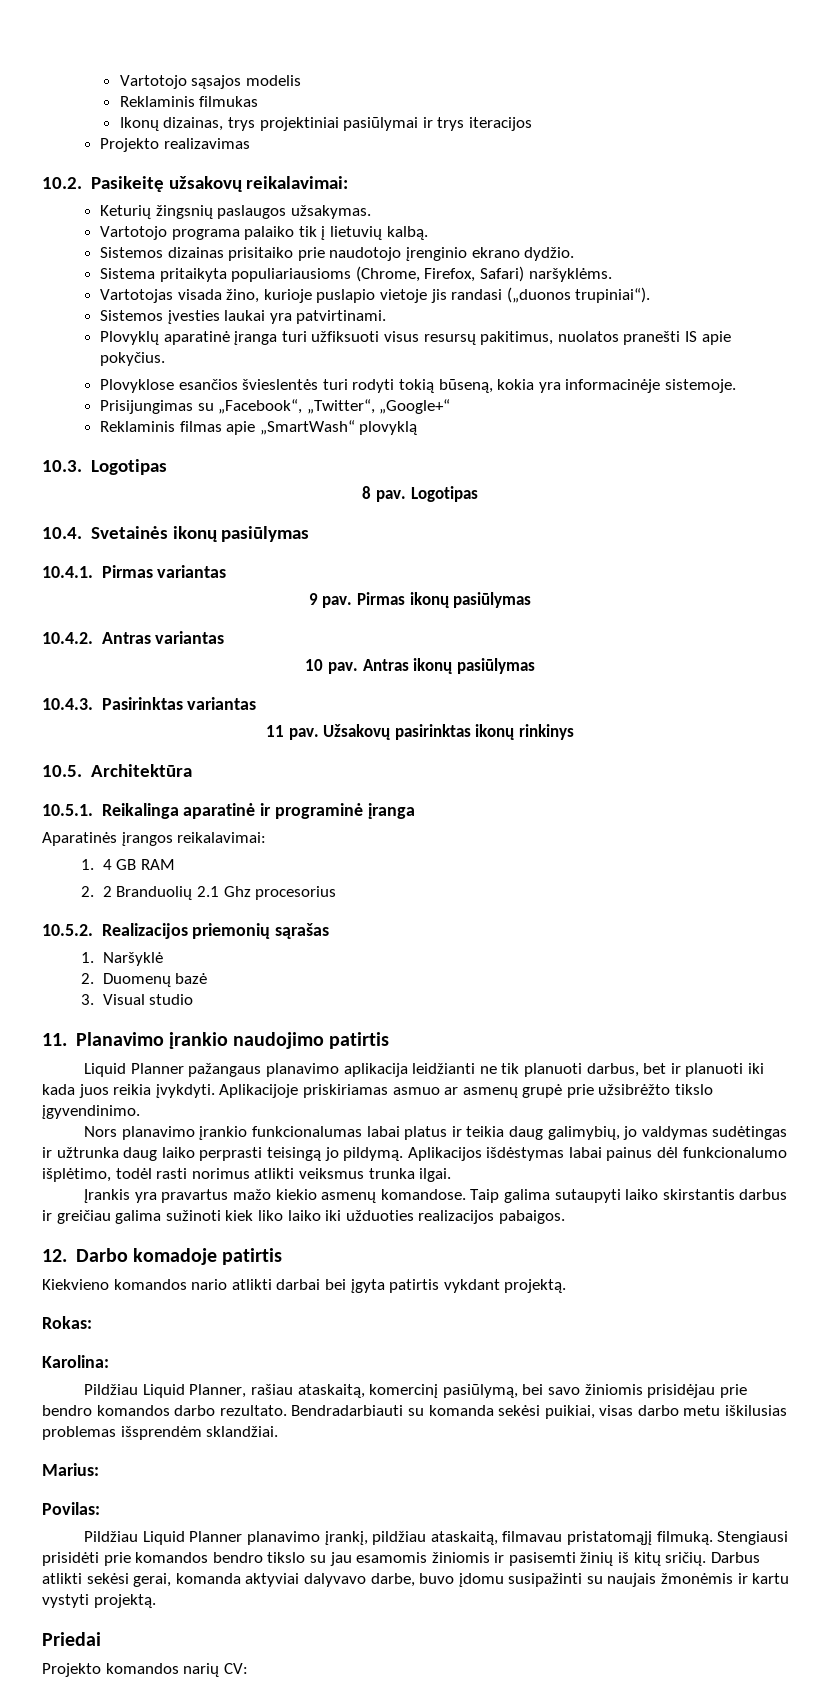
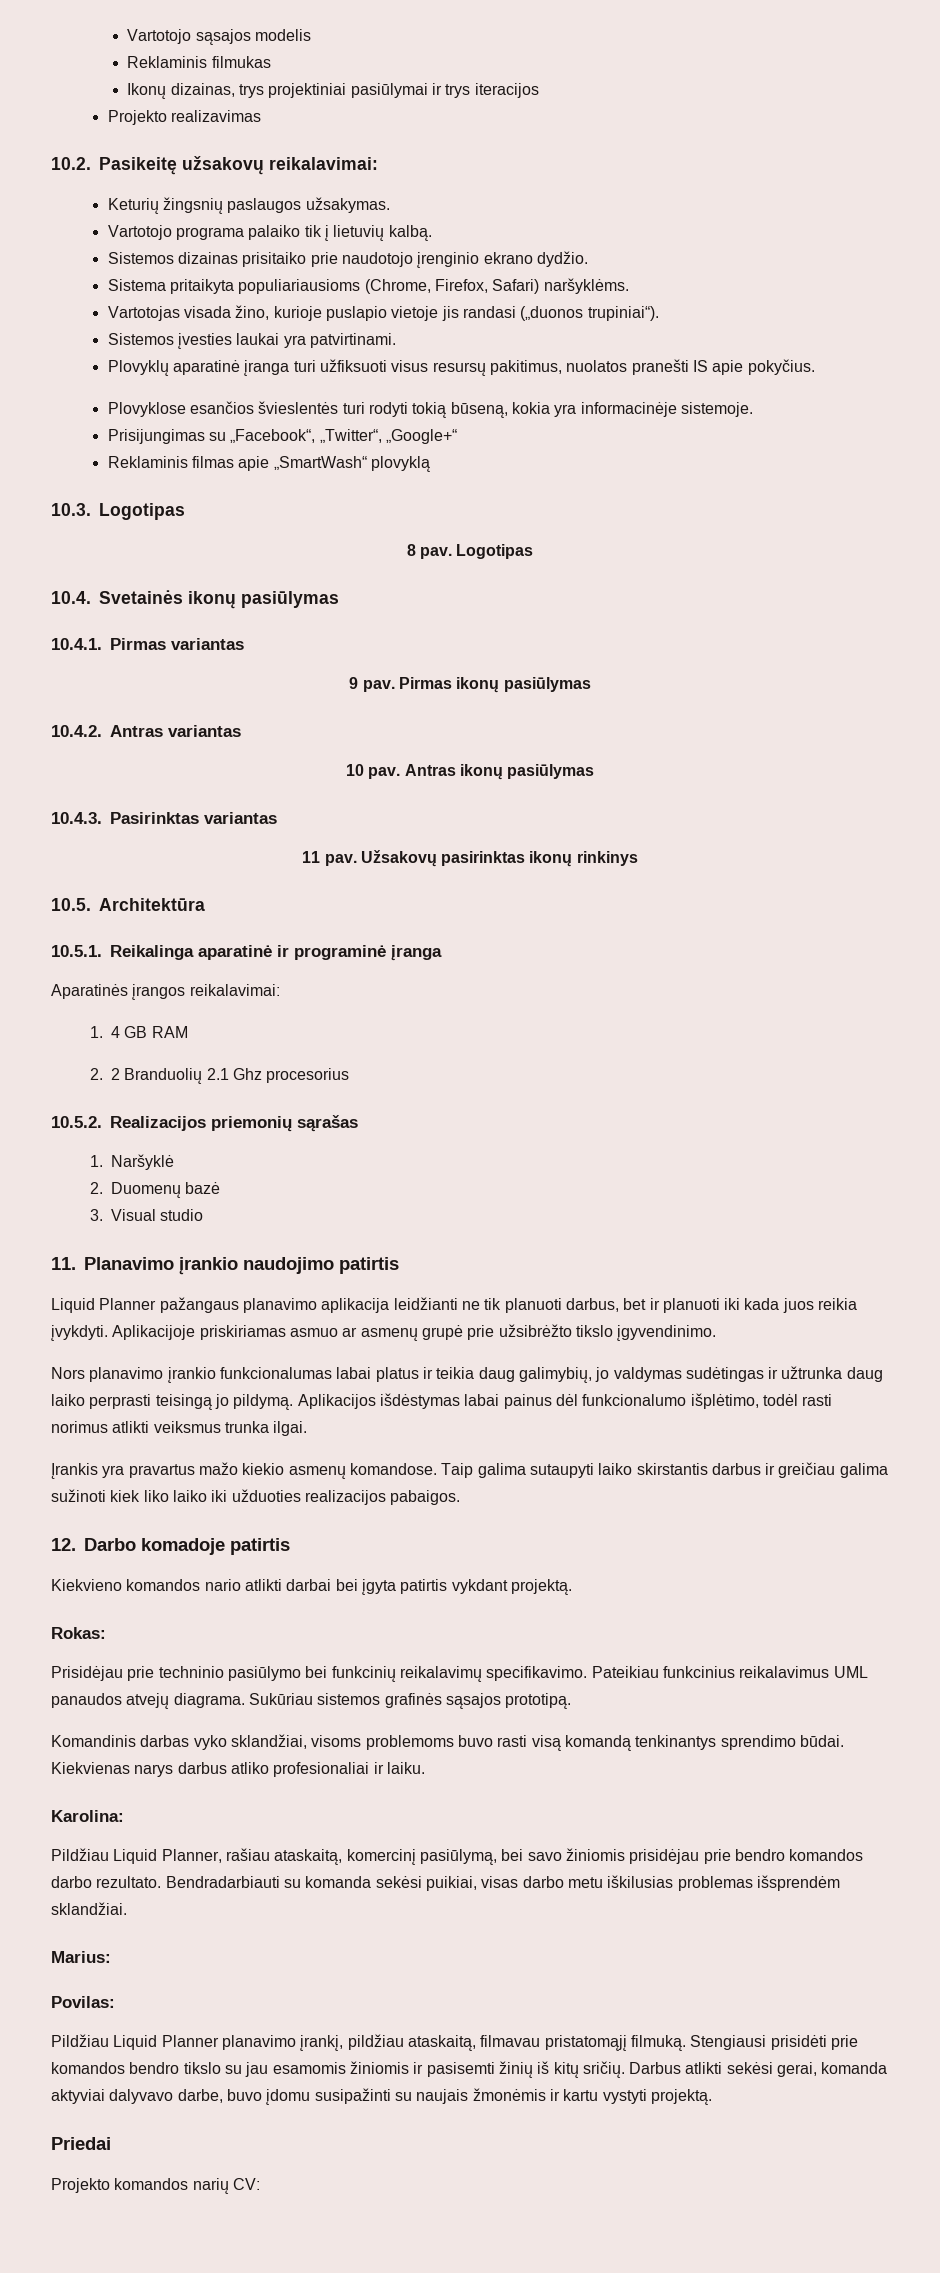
(92, 1322) none -> [51,1666,868,1682] [51,1693,572,1709] [51,1734,844,1751] [51,1762,425,1777] // Prisidėjau prie techninio pasiūlymo bei funkcinių reikalavimų specifikavimo. Pateikiau funkcinius reikalavimus UML panaudos atvejų diagrama. Sukūriau sistemos grafinės sąsajos prototipą. // Komandinis darbas vyko sklandžiai, visoms problemoms buvo rasti visą komandą tenkinantys sprendimo būdai. Kiekvienas narys darbus atliko profesionaliai ir laiku.

